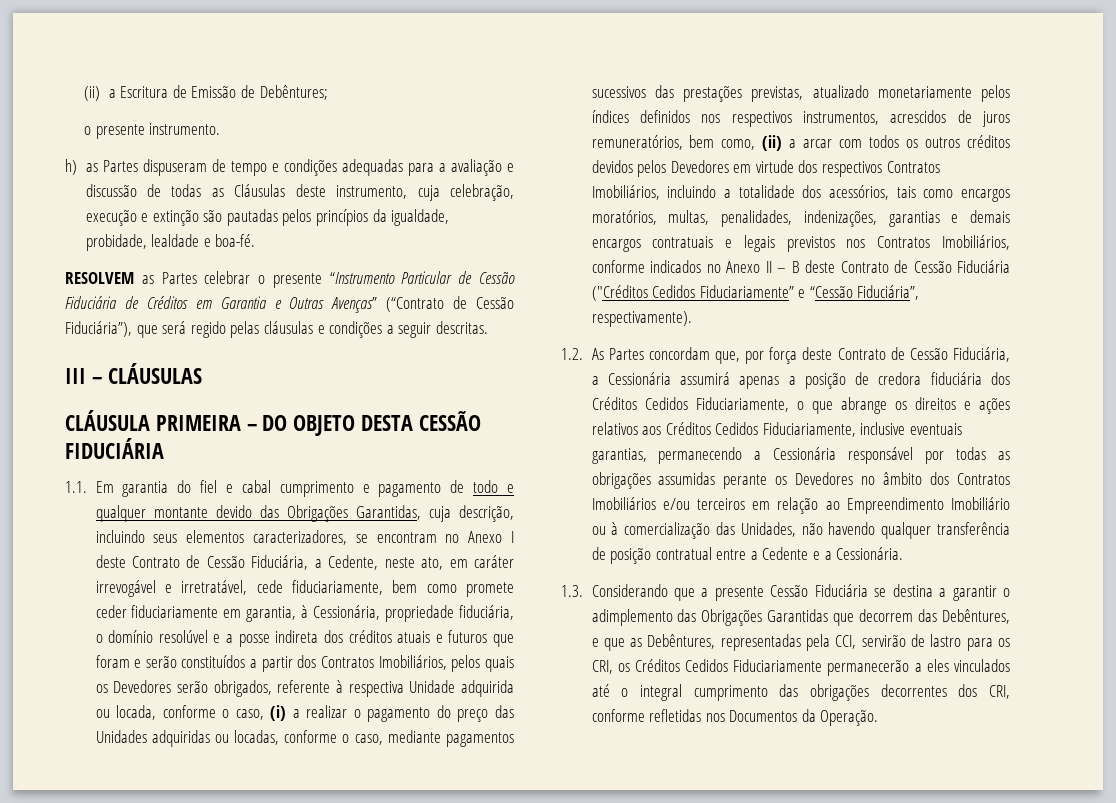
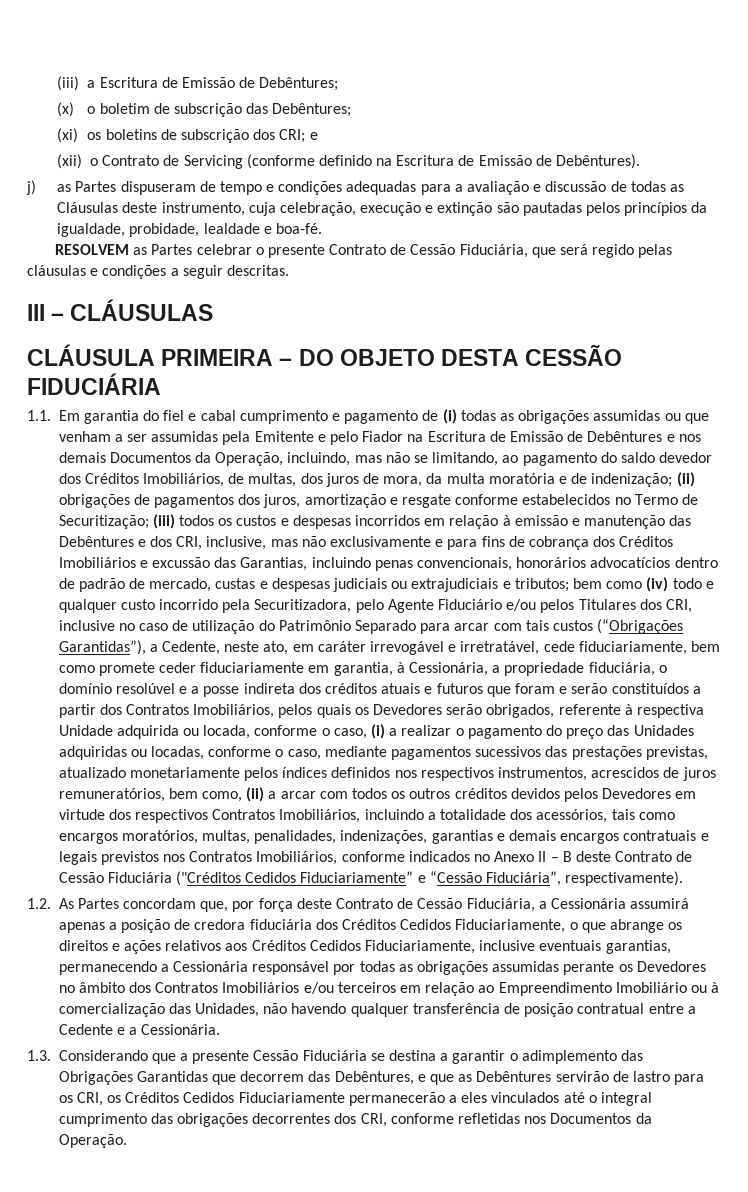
[84,86,101,101] (ii) -> [57,76,80,91] (iii)
[84,123,221,139] [65,159,77,175] o presente instrumento. // h) -> [57,102,352,117] [57,128,318,143] [57,154,640,169] [26,180,36,195] (x) o boletim de subscrição das Debêntures; // (xi) os boletins de subscrição dos CRI; e // (xii) o Contrato de Servicing (conforme definido na Escritura de Emissão de Debêntures). // j)
[329,271,515,284] [65,296,514,313] [65,321,132,337] “Instrumento Particular de Cessão Fiduciária de Créditos em Garantia e Outras Avenças” (“Contrato de Cessão Fiduciária”), -> [329,244,528,258] Contrato de Cessão Fiduciária,
[473,480,515,493] [95,505,514,522] [95,530,514,545] [95,555,309,570] todo e qualquer montante devido das Obrigações Garantidas, cuja descrição, incluindo seus elementos caracterizadores, se encontram no Anexo I deste Contrato de Cessão Fiduciária, -> [442,409,709,424] [58,431,701,445] [58,452,713,466] [58,472,695,487] [58,494,698,508] [58,514,692,529] [58,536,674,550] [58,557,718,571] [58,577,714,592] [58,599,692,613] [58,619,684,634] [58,640,146,655] (i) todas as obrigações assumidas ou que venham a ser assumidas pela Emitente e pelo Fiador na Escritura de Emissão de Debêntures e nos demais Documentos da Operação, incluindo, mas não se limitando, ao pagamento do saldo devedor dos Créditos Imobiliários, de multas, dos juros de mora, da multa moratória e de indenização; (ii) obrigações de pagamentos dos juros, amortização e resgate conforme estabelecidos no Termo de Securitização; (iii) todos os custos e despesas incorridos em relação à emissão e manutenção das Debêntures e dos CRI, inclusive, mas não exclusivamente e para fins de cobrança dos Créditos Imobiliários e excussão das Garantias, incluindo penas convencionais, honorários advocatícios dentro de padrão de mercado, custas e despesas judiciais ou extrajudiciais e tributos; bem como (iv) todo e qualquer custo incorrido pela Securitizadora, pelo Agente Fiduciário e/ou pelos Titulares dos CRI, inclusive no caso de utilização do Patrimônio Separado para arcar com tais custos (“Obrigações Garantidas”),
(381, 612) none -> [492,665,501,673] a
[647,634,857,651] Debêntures, representadas pela CCI, -> [476,1071,552,1082] Debêntures

